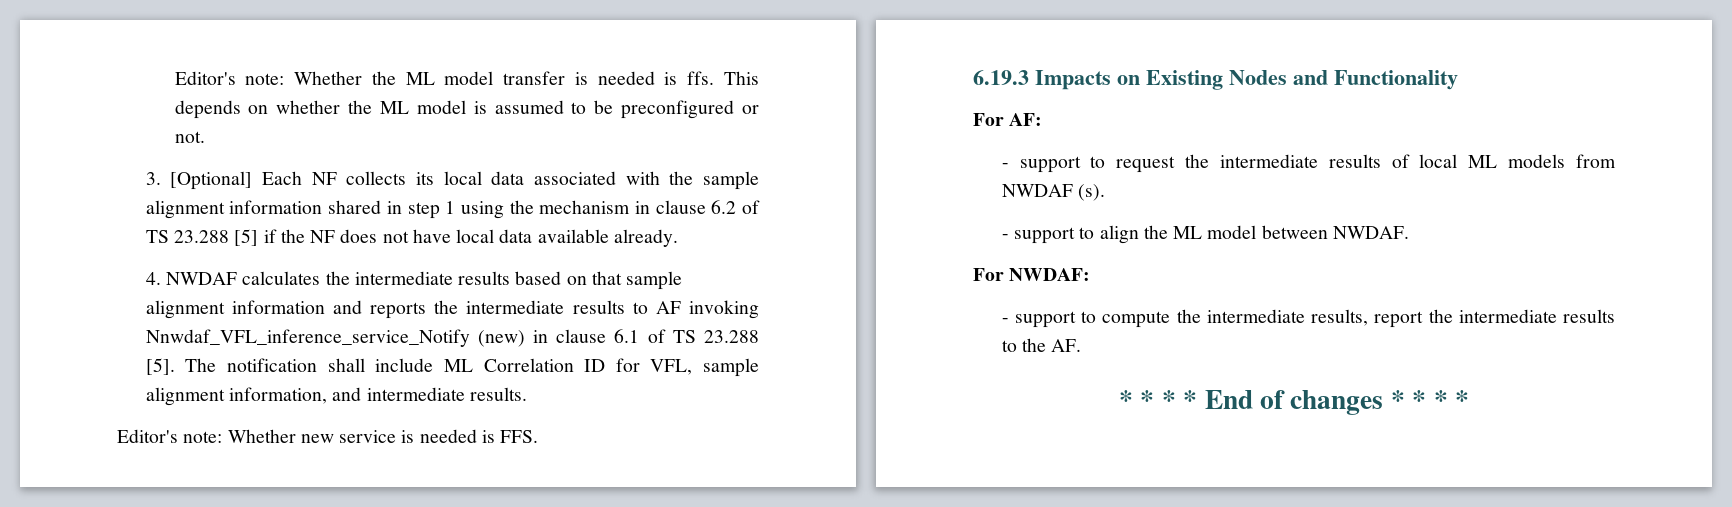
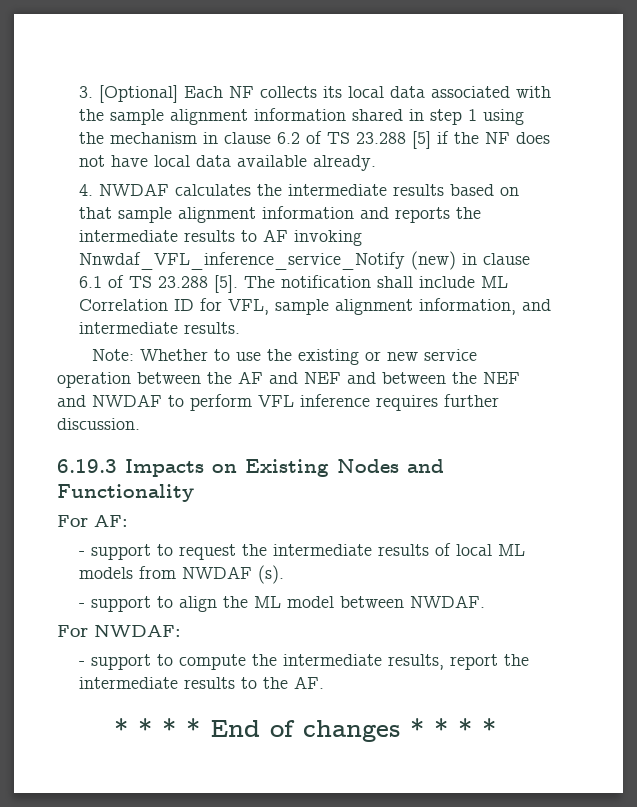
[174,71,759,85] [174,100,760,119] [174,131,205,143] Editor's note: Whether the ML model transfer is needed is ffs. This depends on whether the ML model is assumed to be preconfigured or not. // -> (79, 92) none
[117,429,539,443] Editor's note: Whether new service is needed is FFS. -> [91,349,477,365] [57,371,520,388] [57,394,499,411] [57,418,140,430] Note: Whether to use the existing or new service operation between the AF and NEF and between the NEF and NWDAF to perform VFL inference requires further discussion.

